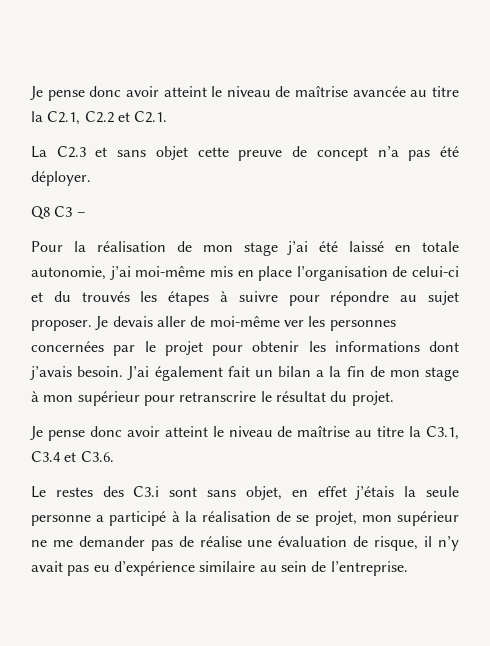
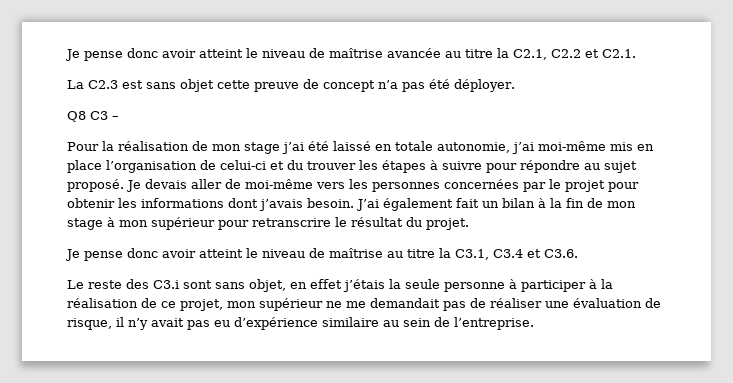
[95,147,108,157] et -> [122,80,143,89] est
[81,291,130,302] trouvés -> [307,161,356,170] trouver
[31,320,92,331] proposer. -> [67,179,124,192] proposé.
[283,320,304,327] ver -> [316,182,345,189] vers
[316,370,325,377] a -> [538,198,546,208] à
[55,487,93,497] restes -> [88,280,122,289] reste
[96,511,167,526] a participé -> [509,279,586,292] à participer
[296,515,310,522] se -> [161,301,176,308] ce
[78,536,145,547] demander -> [370,298,440,308] demandait
[199,536,242,547] réalise -> [490,298,542,308] réaliser

